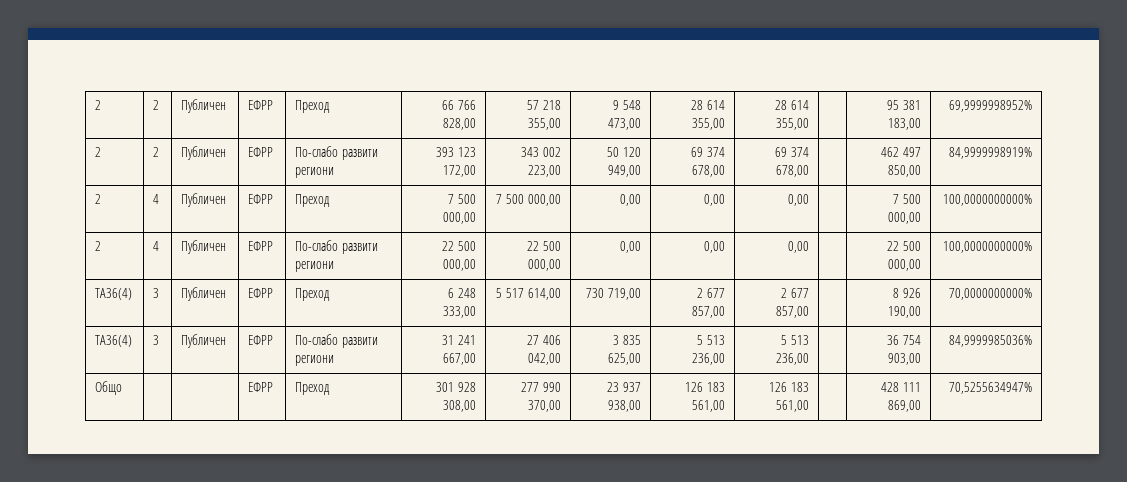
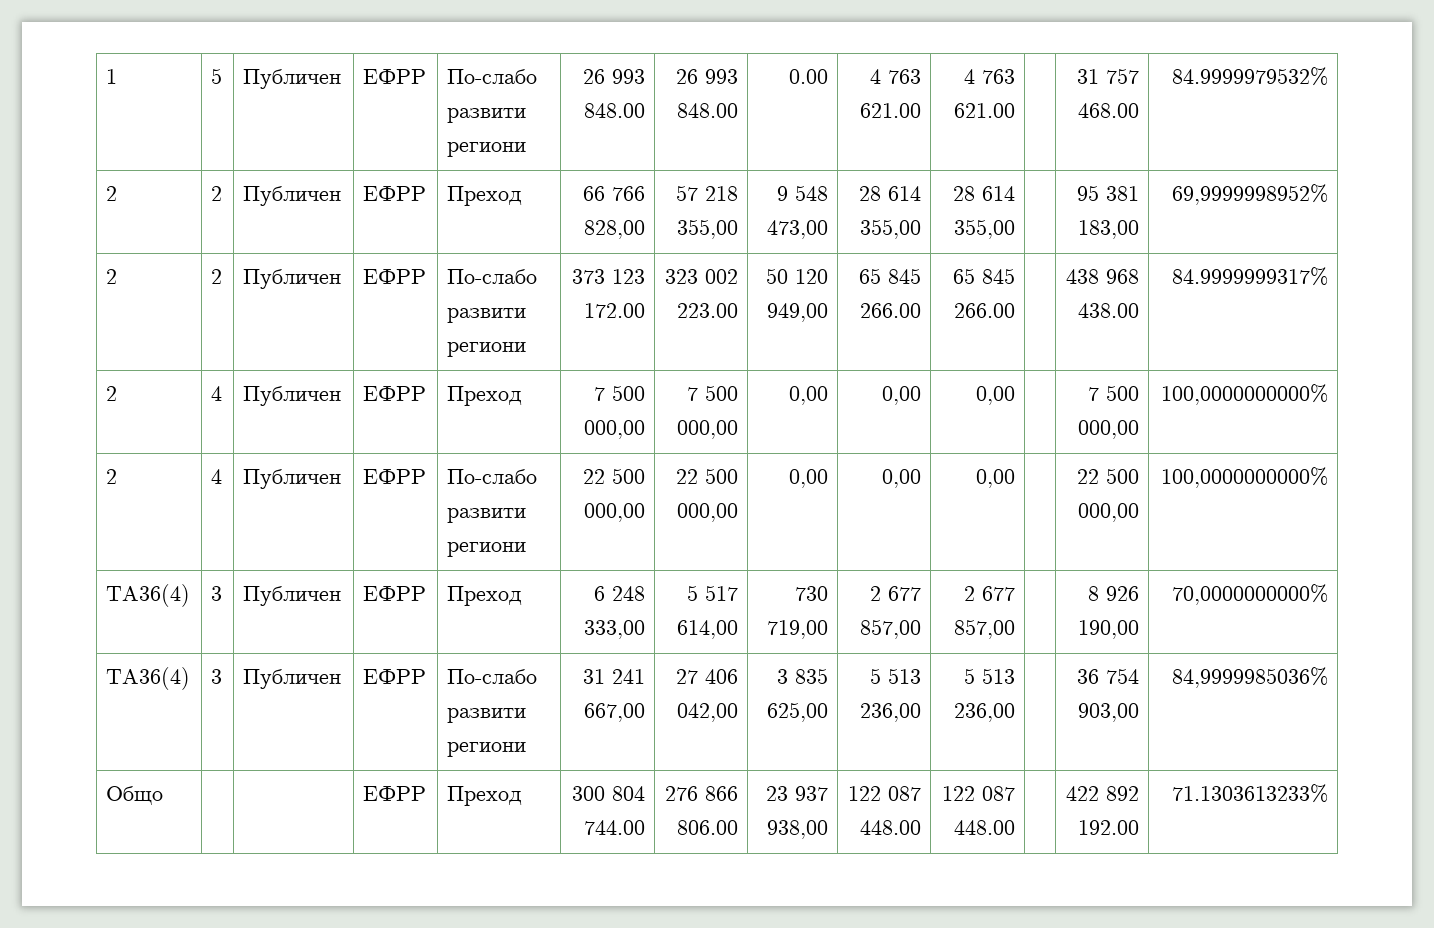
(95, 105) none -> [106,69,118,84] [211,68,223,84] [243,69,342,89] [363,69,427,84] [447,69,538,84] [447,108,527,123] [447,142,527,157] [582,69,645,84] [583,103,645,118] [675,69,738,84] [676,103,738,118] [788,69,828,84] [869,69,921,84] [859,103,921,118] [963,69,1015,84] [953,103,1015,118] [1076,68,1139,84] [1077,103,1139,118] [1171,67,1328,86] 1 | 5 | Публичен | ЕФРР | По-слабо развити региони | 26 993 848.00 | 26 993 848.00 | 0.00 | 4 763 621.00 | 4 763 621.00 | | 31 757 468.00 | 84.9999979532% //
[435,147,476,157] [442,165,476,177] [520,147,561,157] [527,165,561,177] [606,147,641,157] [607,165,641,177] [690,147,725,157] [691,165,725,177] [774,147,809,157] [775,165,809,177] [880,147,921,157] [887,165,921,177] [948,147,1032,159] 393 123 172,00 | 343 002 223,00 | 50 120 949,00 | 69 374 678,00 | 69 374 678,00 | | 462 497 850,00 | 84,9999998919% -> [571,269,645,284] [583,303,645,318] [664,269,738,284] [676,303,738,318] [765,268,828,284] [766,303,828,322] [858,268,921,284] [859,303,921,318] [952,268,1015,284] [953,303,1015,318] [1065,269,1139,284] [1077,303,1139,318] [1171,267,1328,286] 373 123 172.00 | 323 002 223.00 | 50 120 949,00 | 65 845 266.00 | 65 845 266.00 | | 438 968 438.00 | 84.9999999317%
[435,382,476,392] [442,400,476,412] [520,382,561,392] [527,400,561,412] [606,382,641,392] [607,400,641,412] [684,382,725,392] [691,400,725,412] [768,382,809,392] [775,400,809,412] [880,382,921,392] [887,400,921,412] [948,382,1032,394] 301 928 308,00 | 277 990 370,00 | 23 937 938,00 | 126 183 561,00 | 126 183 561,00 | | 428 111 869,00 | 70,5255634947% -> [571,786,645,801] [583,820,645,835] [664,786,738,801] [676,820,738,835] [765,786,828,801] [766,820,828,839] [847,786,921,801] [859,820,921,835] [941,786,1015,801] [953,820,1015,835] [1065,786,1139,801] [1077,820,1139,835] [1171,784,1328,803] 300 804 744.00 | 276 866 806.00 | 23 937 938,00 | 122 087 448.00 | 122 087 448.00 | | 422 892 192.00 | 71.1303613233%

